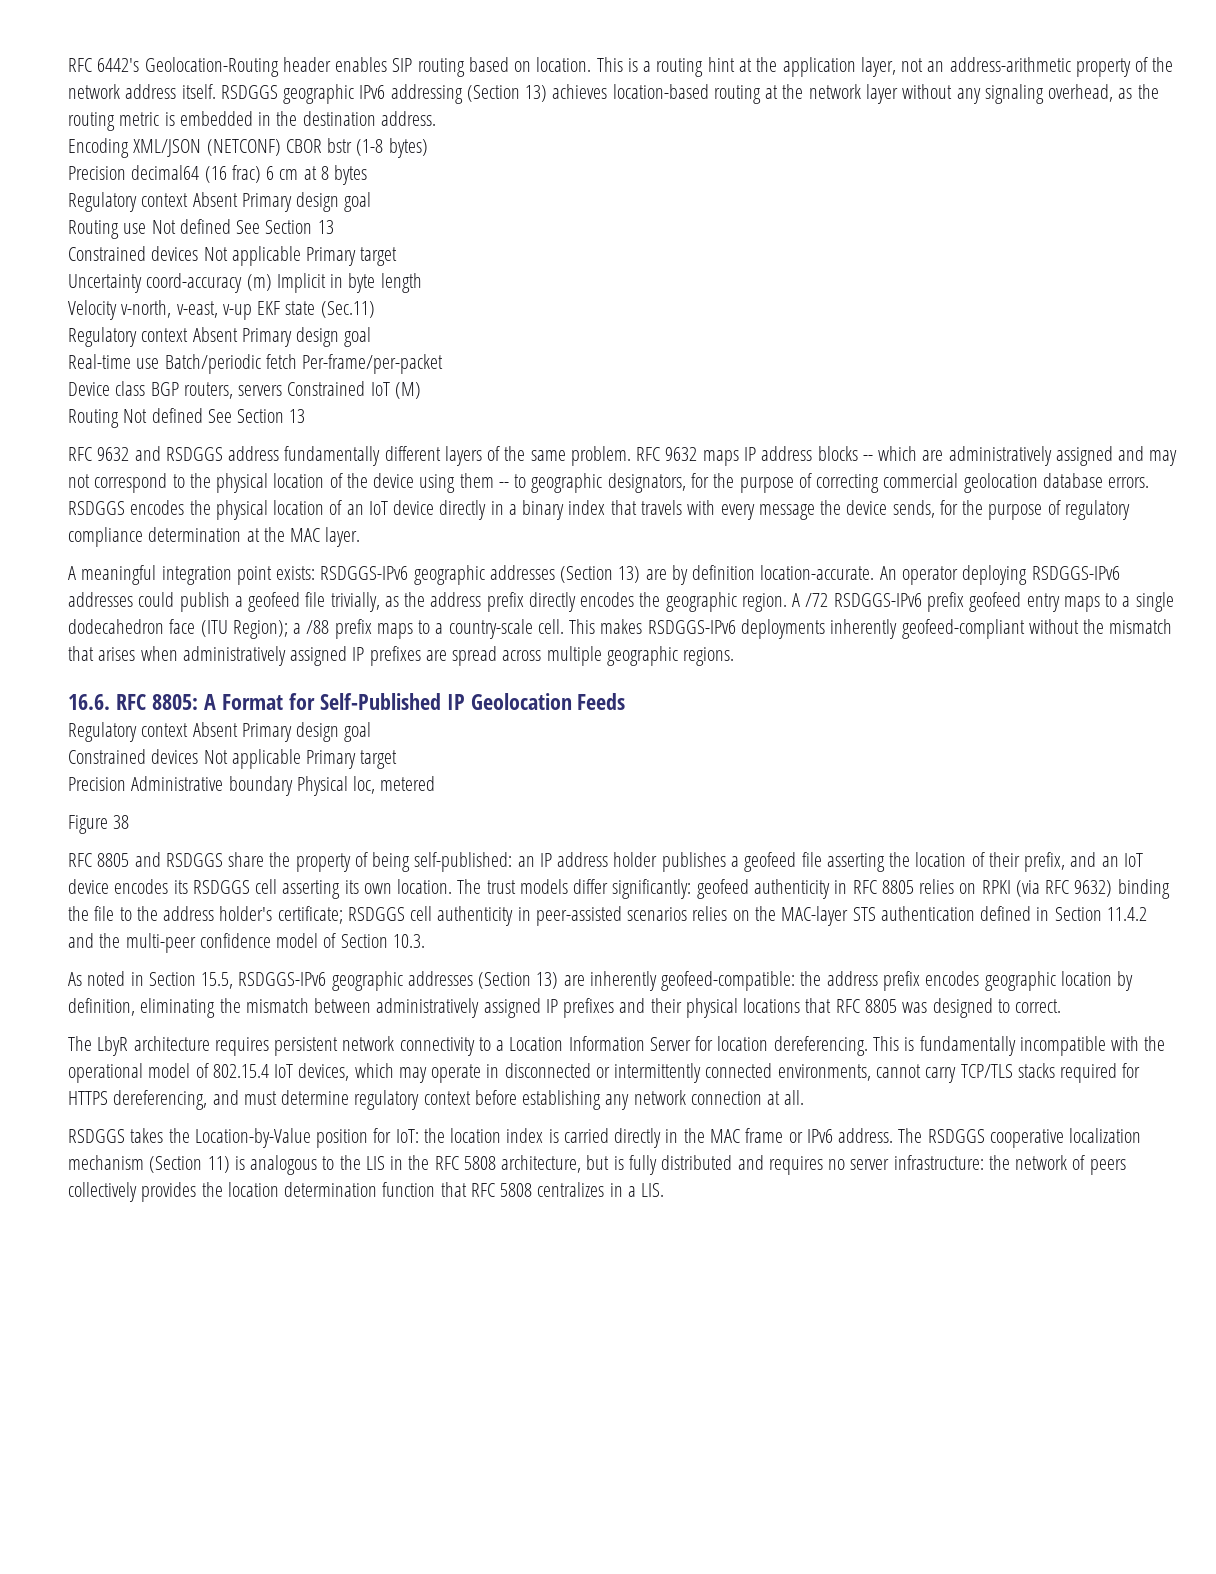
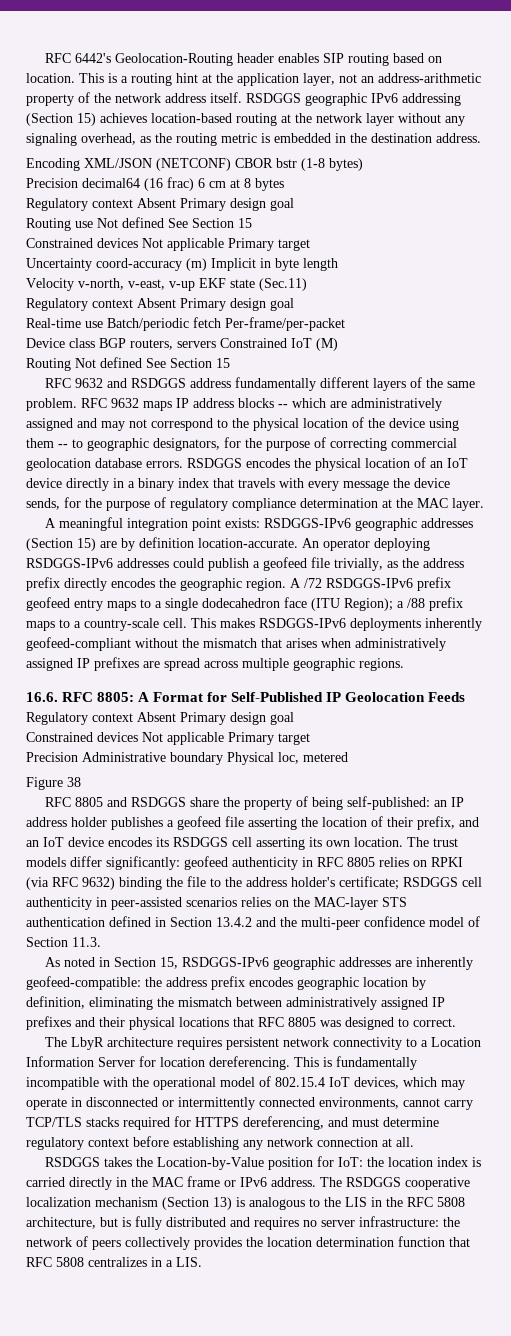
[525,85,548,102] 13) -> [77,113,96,126] 15)
[317,220,334,234] 13 -> [238,218,252,228] 15
[289,409,306,423] 13 -> [216,358,230,368] 15
[618,566,641,583] 13) -> [77,538,96,551] 15)
[1106,907,1147,921] 11.4.2 -> [216,917,252,927] 13.4.2
[392,934,425,948] 10.3. -> [72,937,101,947] 11.3.
[201,971,559,991] 15.5, RSDGGS-IPv6 geographic addresses (Section 13) -> [159,957,391,970] 15, RSDGGS-IPv6 geographic addresses
[207,1156,230,1173] 11) -> [213,1197,232,1210] 13)

